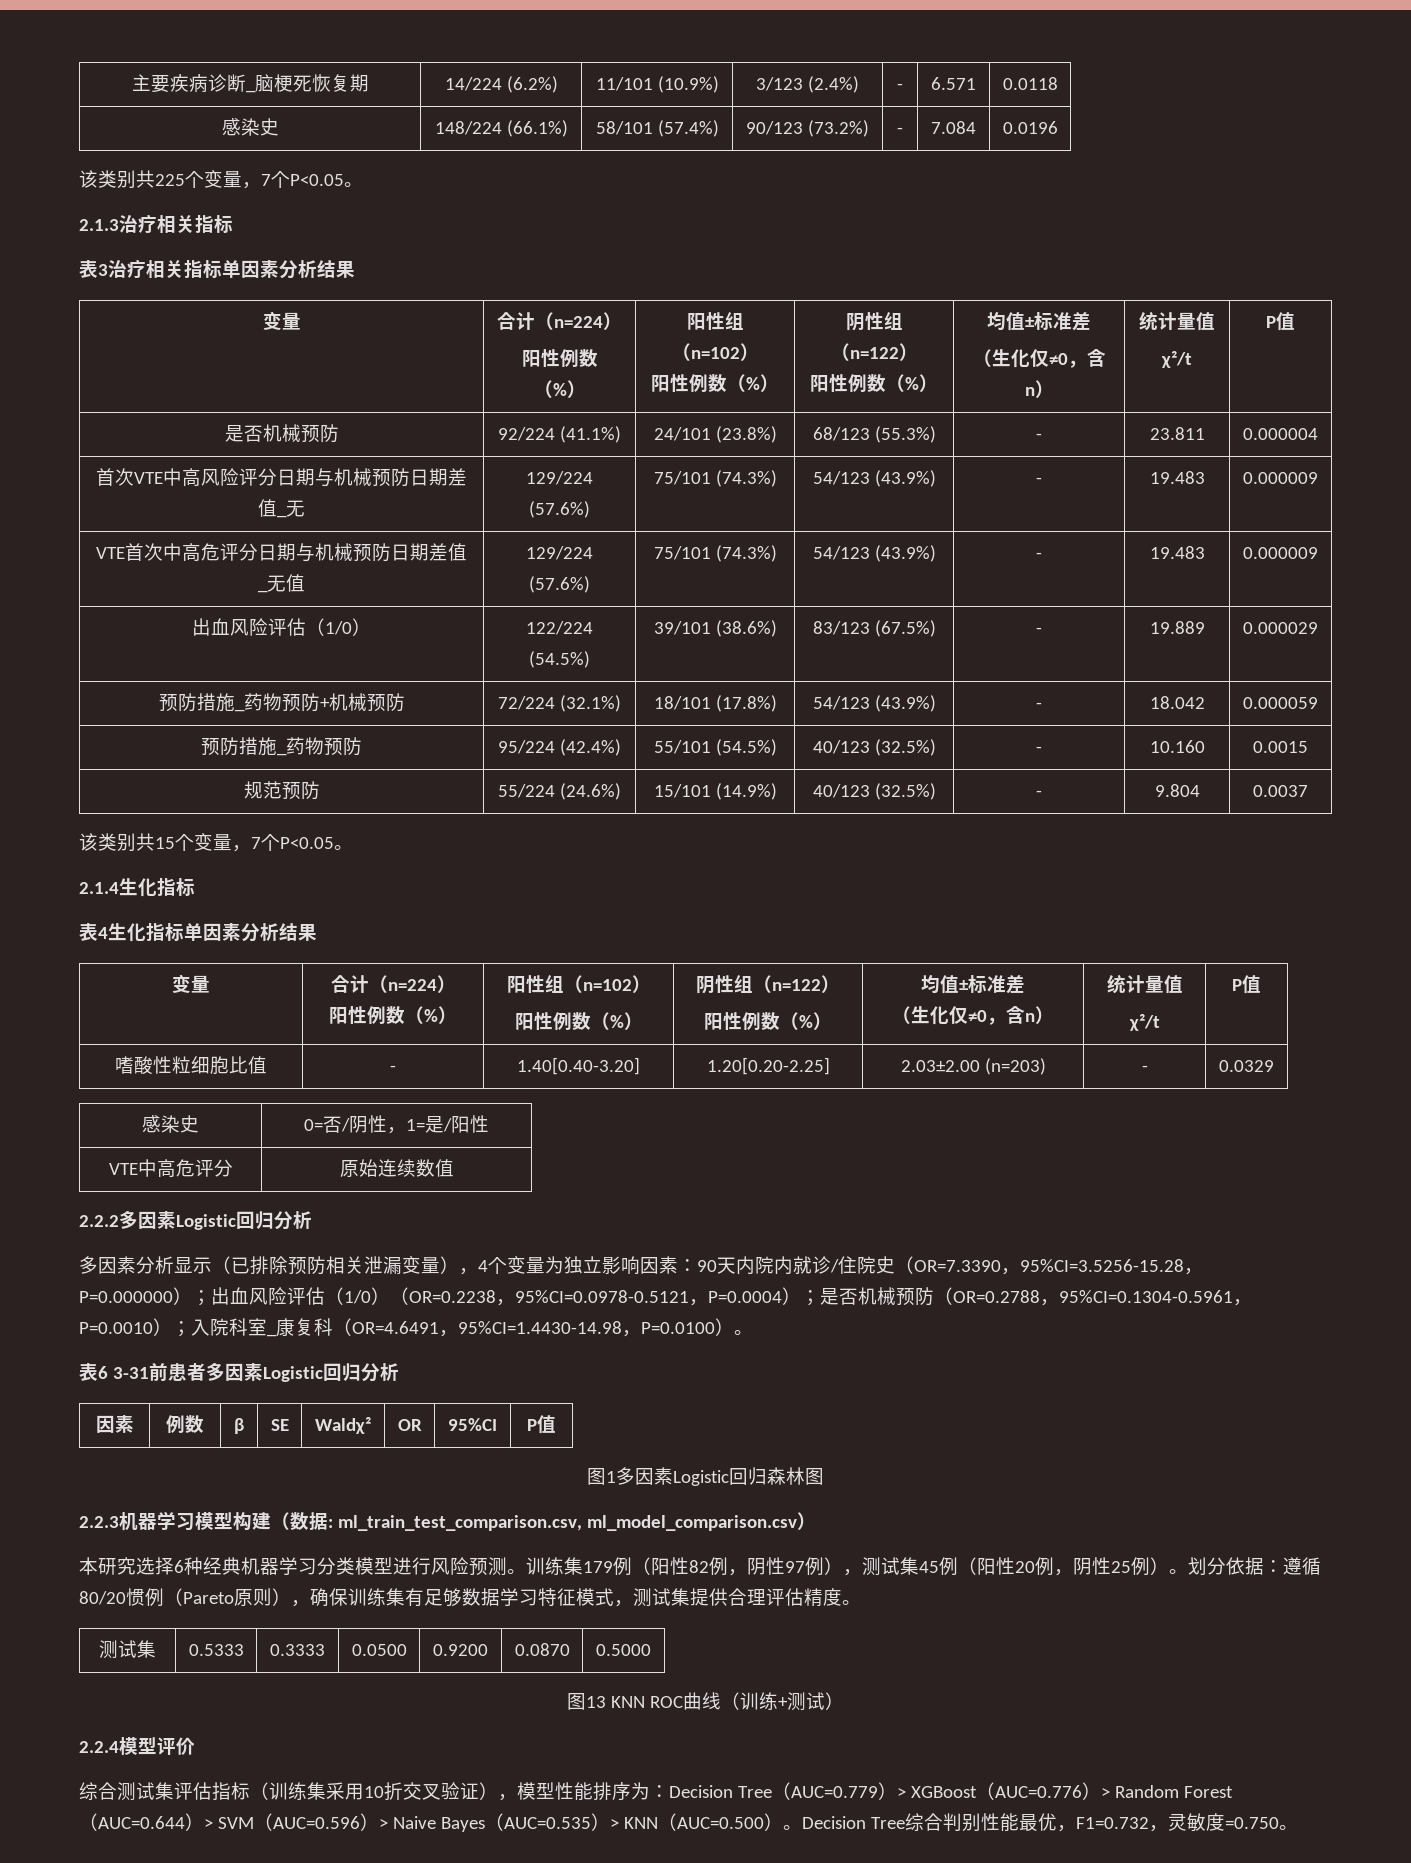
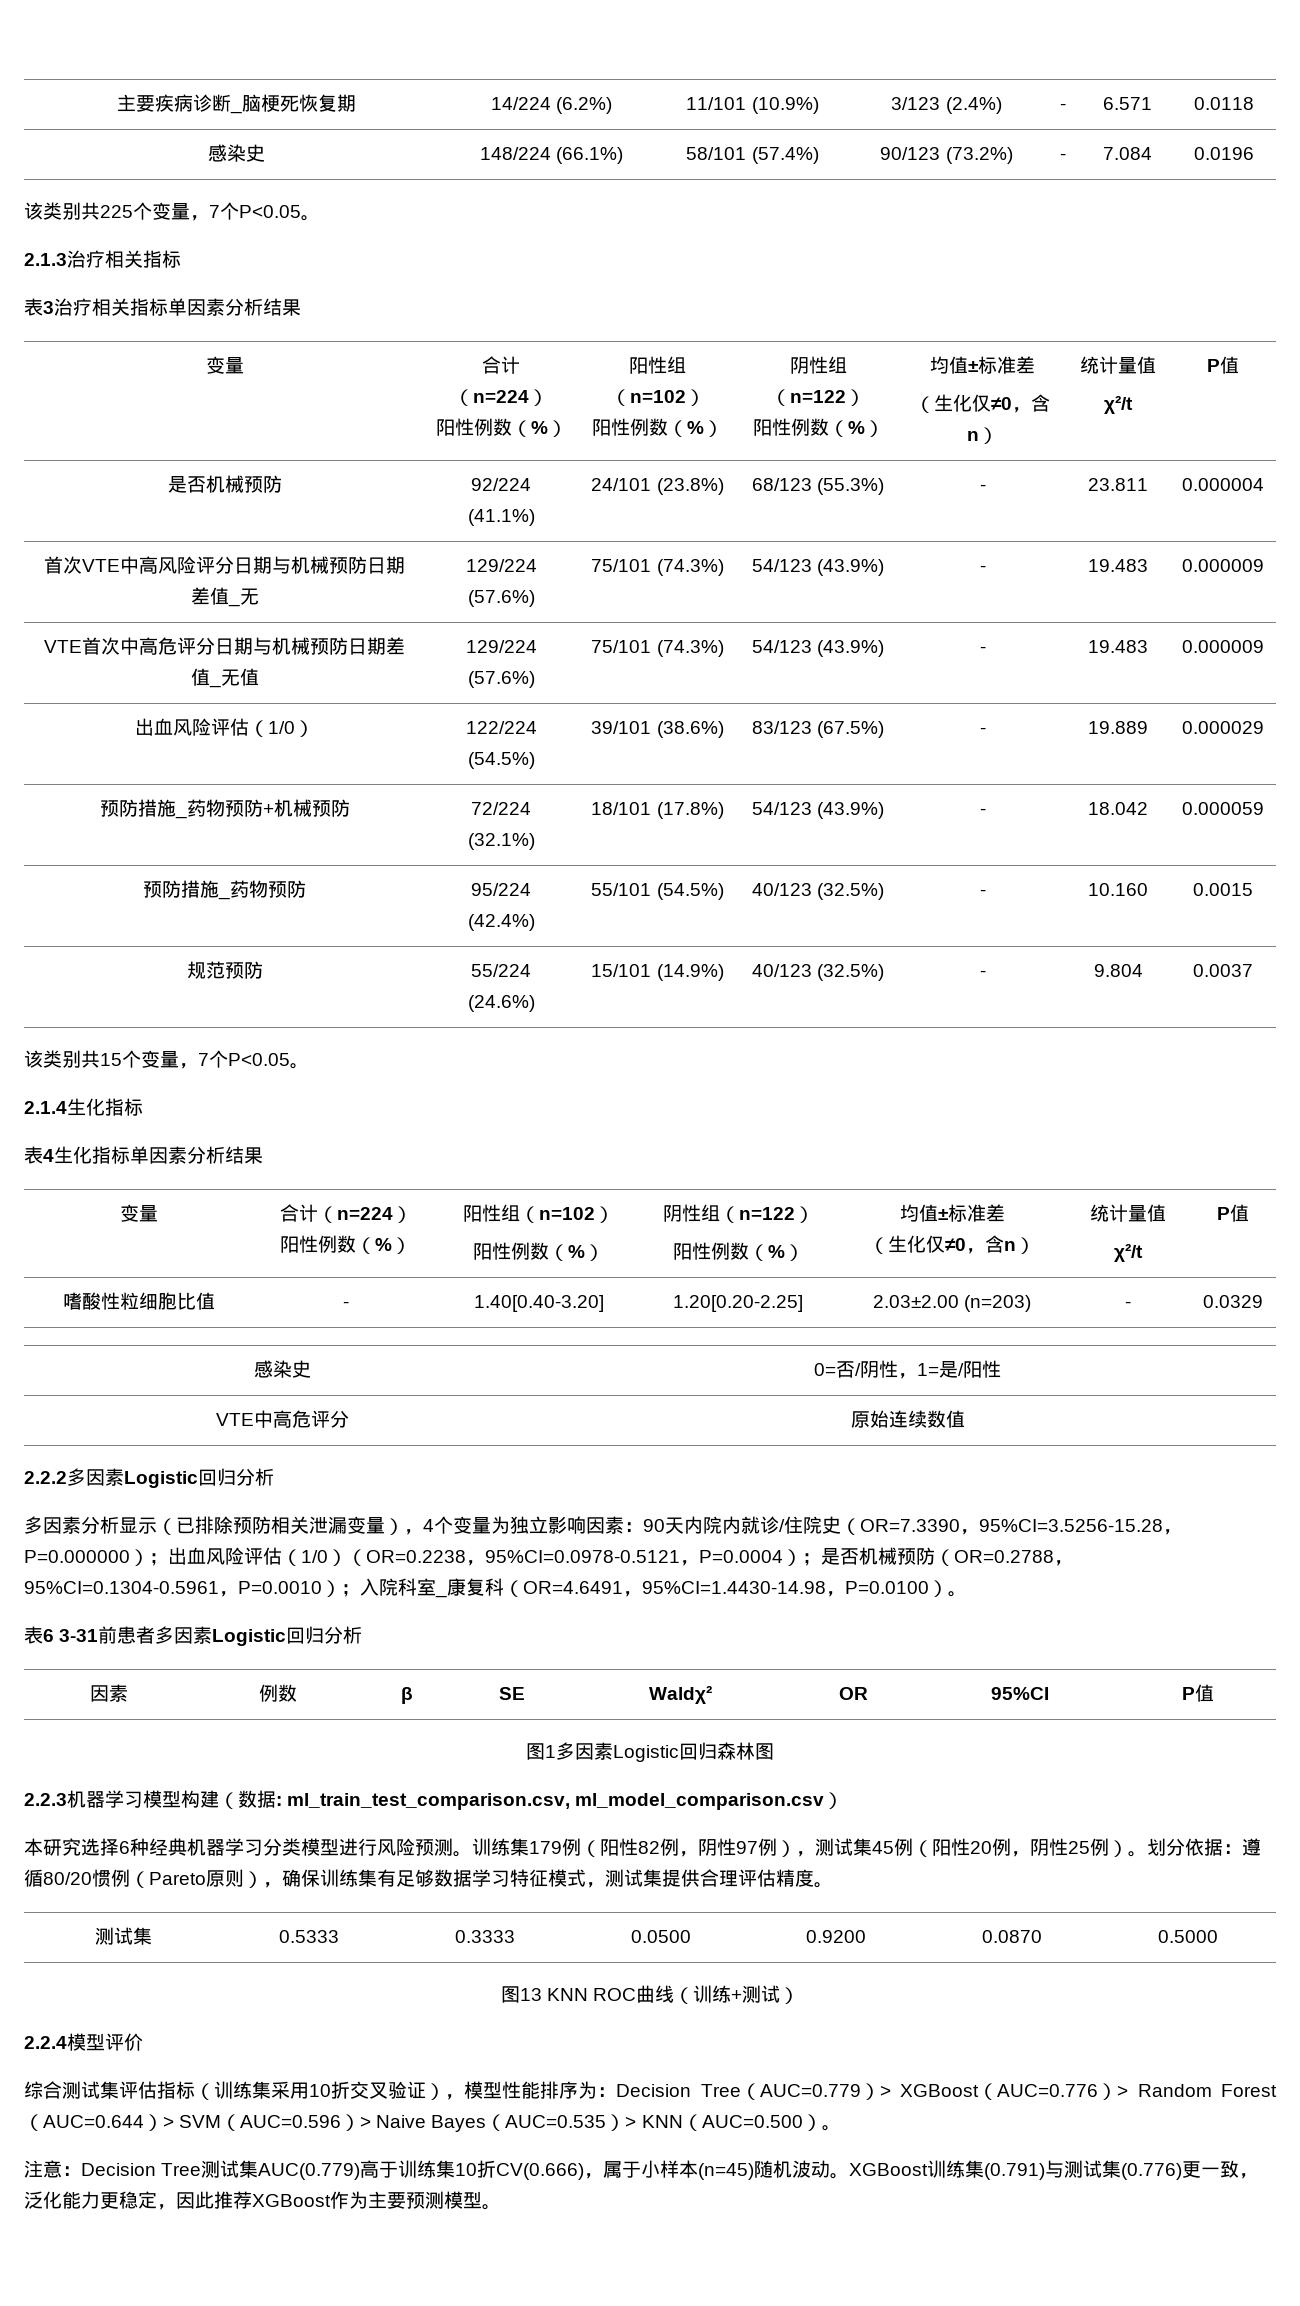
[801,1813,1279,1832] Decision Tree综合判别性能最优，F1=0.732，灵敏度=0.750 -> [24,2160,1259,2180] [24,2191,482,2210] // 注意：Decision Tree测试集AUC(0.779)高于训练集10折CV(0.666)，属于小样本(n=45)随机波动。XGBoost训练集(0.791)与测试集(0.776)更一致，泛化能力更稳定，因此推荐XGBoost作为主要预测模型

